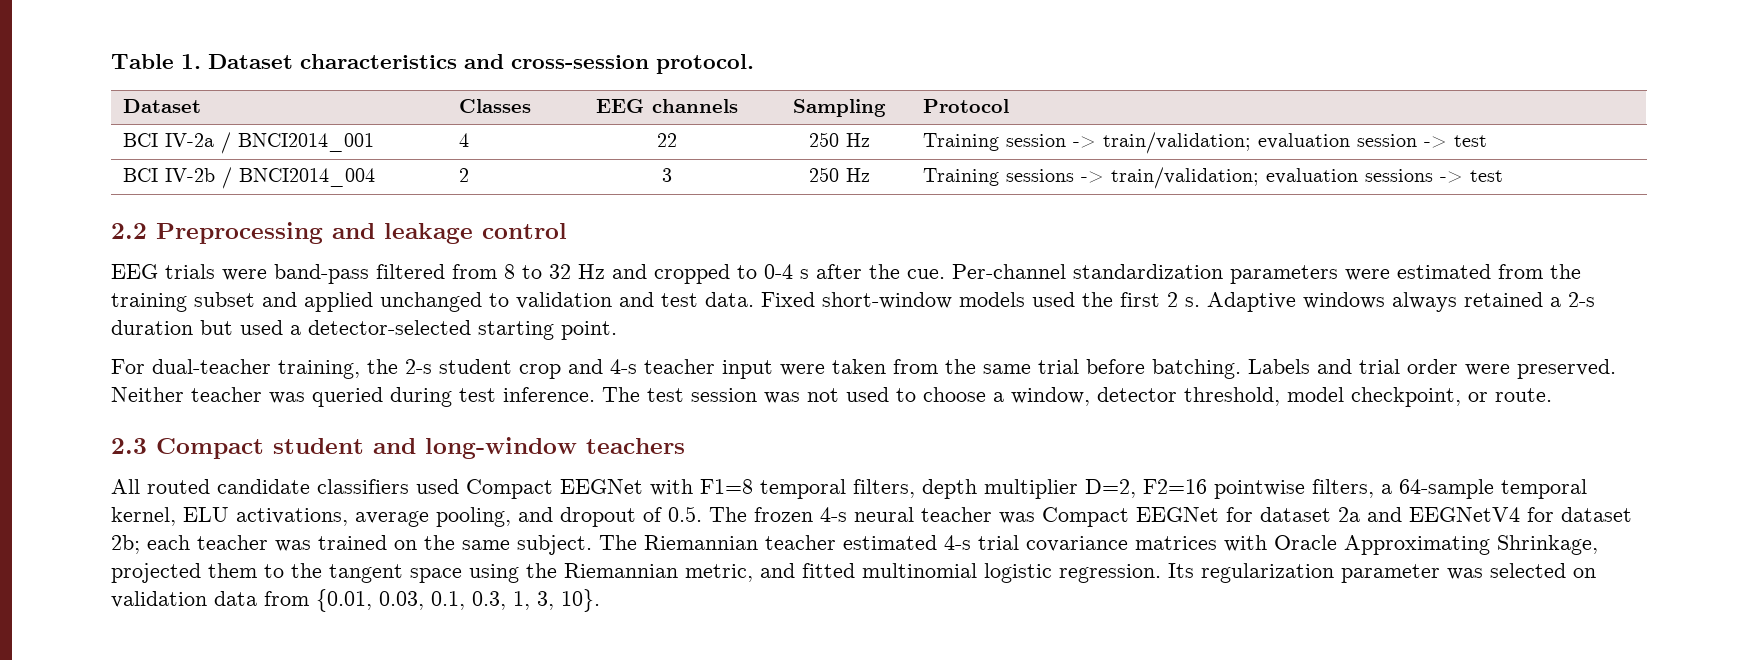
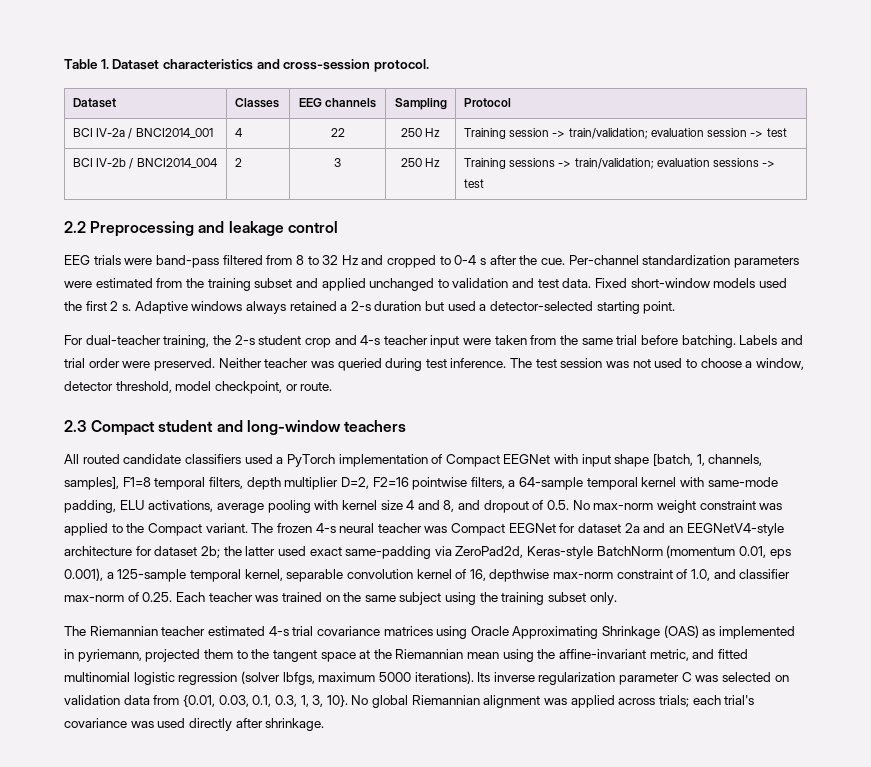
[466,479,693,499] Compact EEGNet with -> [276,454,763,467] [64,477,119,490] a PyTorch implementation of Compact EEGNet with input shape [batch, 1, channels, samples],
[111,506,702,527] kernel, ELU activations, average pooling, and dropout of 0.5. -> [641,477,778,487] [64,500,783,513] [64,523,248,536] kernel with same-mode padding, ELU activations, average pooling with kernel size 4 and 8, and dropout of 0.5. No max-norm weight constraint was applied to the Compact variant.
[1409,507,1632,522] [111,535,190,554] EEGNetV4 for dataset 2b; each -> [668,523,784,536] [64,545,791,559] [64,568,791,582] [64,592,205,602] an EEGNetV4-style architecture for dataset 2b; the latter used exact same-padding via ZeroPad2d, Keras-style BatchNorm (momentum 0.01, eps 0.001), a 125-sample temporal kernel, separable convolution kernel of 16, depthwise max-norm constraint of 1.0, and classifier max-norm of 0.25. Each
[517,535,592,555] subject. -> [399,592,617,605] subject using the training subset only. //
[1224,535,1267,552] with -> [436,626,468,639] using
[1497,535,1598,555] Shrinkage, -> [602,625,796,639] [64,649,142,662] Shrinkage (OAS) as implemented in pyriemann,
[469,563,678,583] using the Riemannian -> [359,649,647,662] at the Riemannian mean using the affine-invariant
[1059,563,1194,583] regression. Its -> [178,671,535,685] regression (solver lbfgs, maximum 5000 iterations). Its inverse
(1440, 573) none -> [681,672,692,682] C
(600, 600) none -> [351,695,755,708] [64,718,325,731] No global Riemannian alignment was applied across trials; each trial's covariance was used directly after shrinkage.

